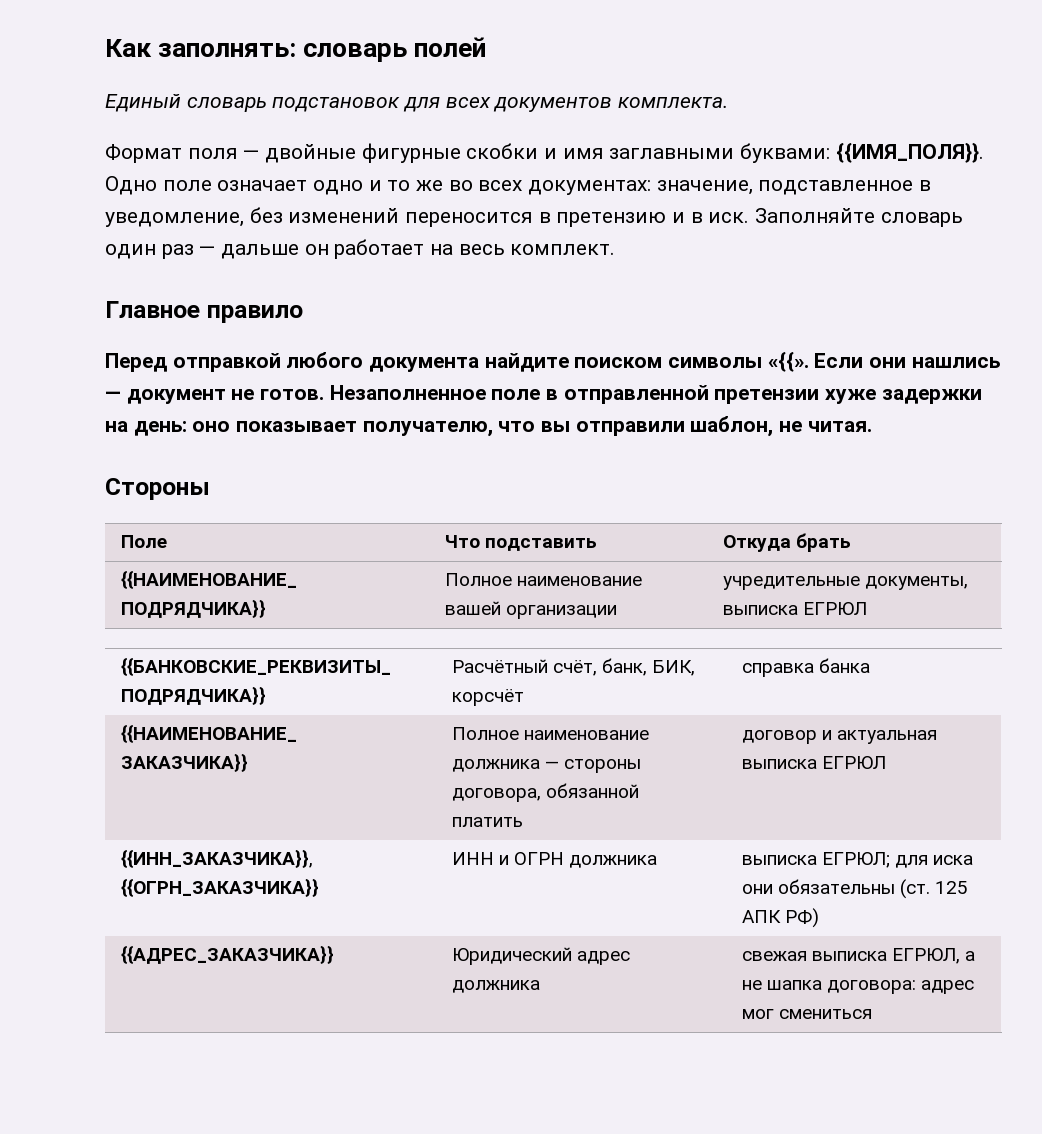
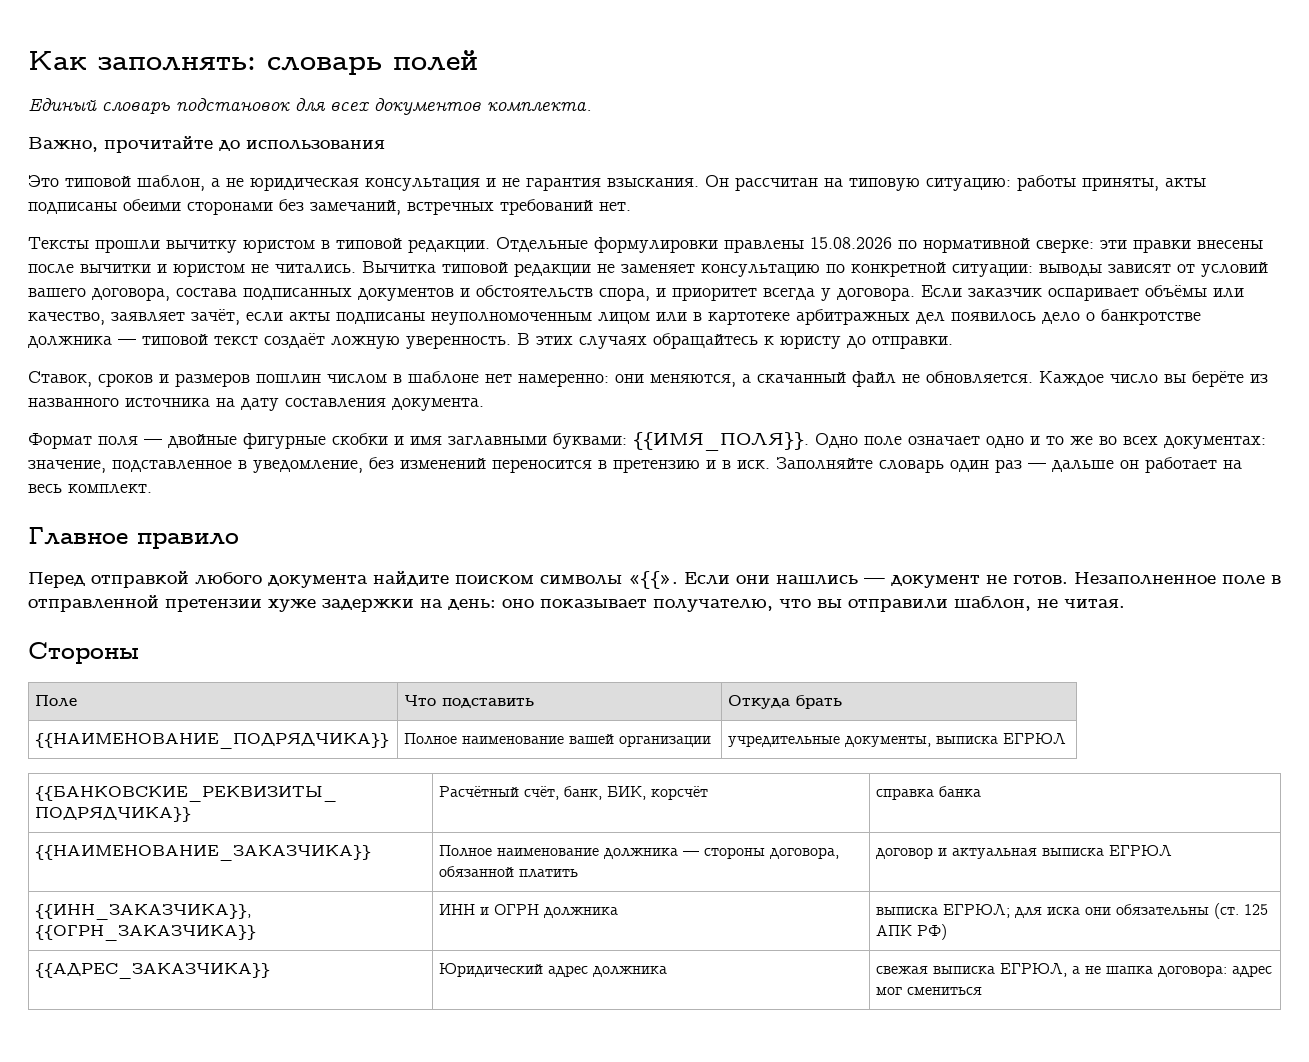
(729, 102) none -> [28,136,385,153] [28,175,1206,191] [28,199,631,215] [28,237,1263,253] [28,261,1268,277] [28,285,1244,301] [28,309,1201,325] [28,333,953,349] [28,371,1268,387] [28,398,484,411] // Важно, прочитайте до использования // Это типовой шаблон, а не юридическая консультация и не гарантия взыскания. Он рассчитан на типовую ситуацию: работы приняты, акты подписаны обеими сторонами без замечаний, встречных требований нет. // Тексты прошли вычитку юристом в типовой редакции. Отдельные формулировки правлены 15.08.2026 по нормативной сверке: эти правки внесены после вычитки и юристом не читались. Вычитка типовой редакции не заменяет консультацию по конкретной ситуации: выводы зависят от условий вашего договора, состава подписанных документов и обстоятельств спора, и приоритет всегда у договора. Если заказчик оспаривает объёмы или качество, заявляет зачёт, если акты подписаны неуполномоченным лицом или в картотеке арбитражных дел появилось дело о банкротстве должника — типовой текст создаёт ложную уверенность. В этих случаях обращайтесь к юристу до отправки. // Ставок, сроков и размеров пошлин числом в шаблоне нет намеренно: они меняются, а скачанный файл не обновляется. Каждое число вы берёте из названного источника на дату составления документа.

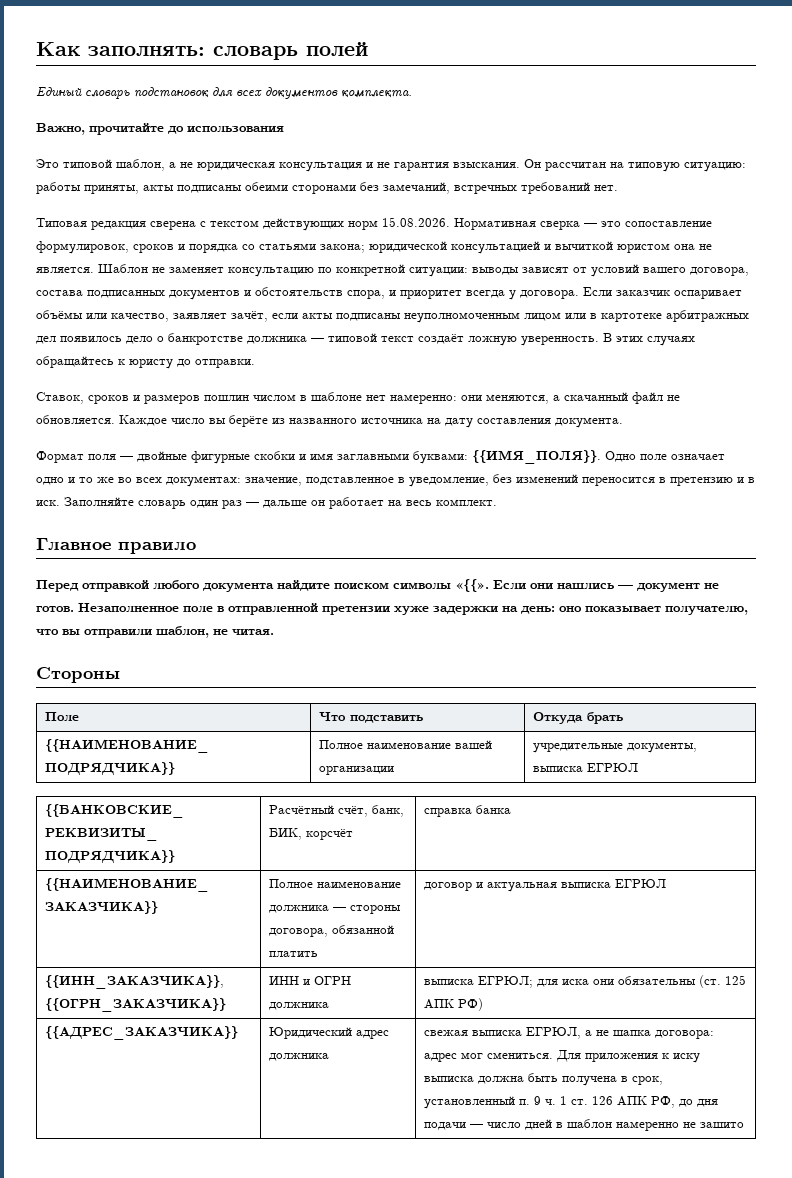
[28,237,1263,253] [28,261,591,277] Тексты прошли вычитку юристом в типовой редакции. Отдельные формулировки правлены 15.08.2026 по нормативной сверке: эти правки внесены после вычитки и юристом не читались. Вычитка типовой редакции -> [36,217,712,231] [36,241,712,254] [36,264,148,273] Типовая редакция сверена с текстом действующих норм 15.08.2026. Нормативная сверка — это сопоставление формулировок, сроков и порядка со статьями закона; юридической консультацией и вычиткой юристом она не является. Шаблон
[907,987,983,995] смениться -> [486,1050,700,1063] [423,1073,663,1086] [423,1096,718,1109] [423,1119,744,1131] смениться. Для приложения к иску выписка должна быть получена в срок, установленный п. 9 ч. 1 ст. 126 АПК РФ, до дня подачи — число дней в шаблон намеренно не зашито

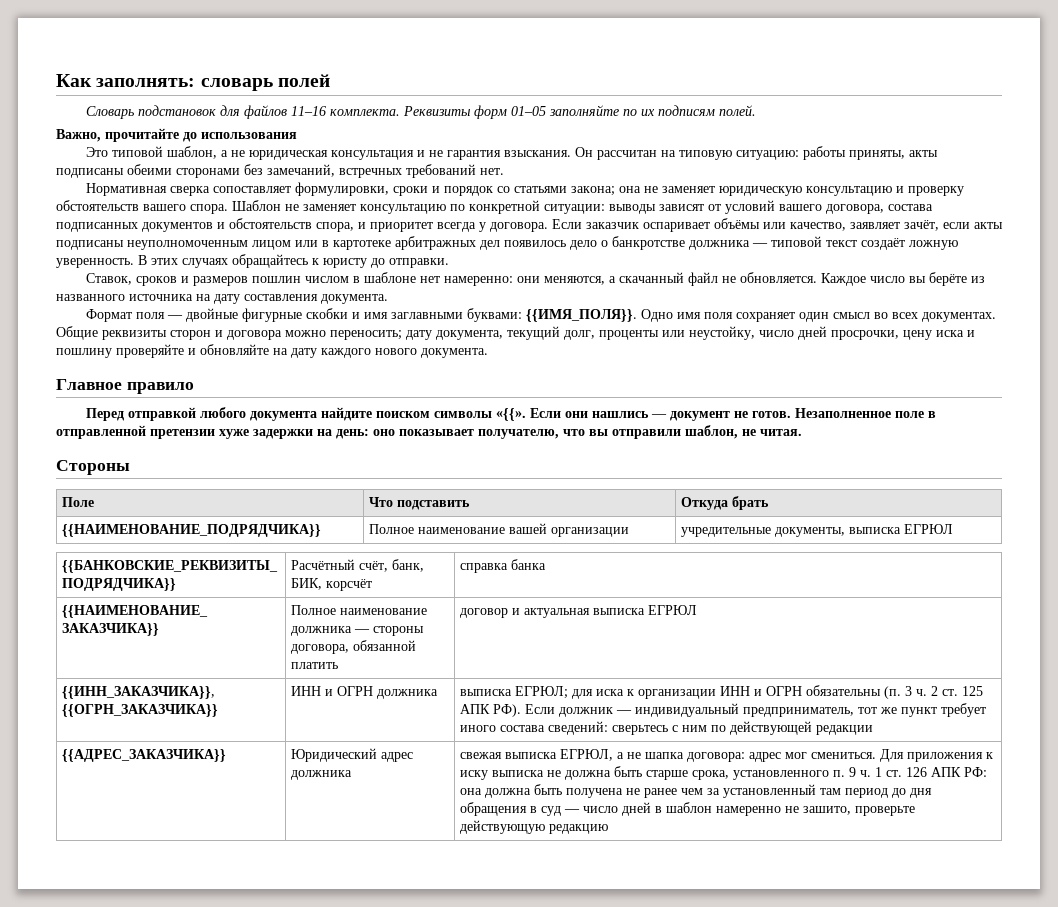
[36,87,412,99] Единый словарь подстановок для всех документов комплекта. -> [85,105,756,119] Словарь подстановок для файлов 11–16 комплекта. Реквизиты форм 01–05 заполняйте по их подписям полей.
[36,217,712,231] [36,241,712,254] [36,267,94,273] Типовая редакция сверена с текстом действующих норм 15.08.2026. Нормативная сверка — это сопоставление формулировок, сроков и порядка со статьями закона; юридической консультацией и вычиткой юристом она не является. -> [85,182,964,196] [56,200,228,214] Нормативная сверка сопоставляет формулировки, сроки и порядок со статьями закона; она не заменяет юридическую консультацию и проверку обстоятельств вашего спора.
[640,454,725,460] [36,474,755,487] [36,497,497,509] поле означает одно и то же во всех документах: значение, подставленное в уведомление, без изменений переносится в претензию и в иск. Заполняйте словарь один раз — дальше он работает на весь комплект. -> [676,312,996,322] [56,326,975,340] [56,344,488,358] имя поля сохраняет один смысл во всех документах. Общие реквизиты сторон и договора можно переносить; дату документа, текущий долг, проценты или неустойку, число дней просрочки, цену иска и пошлину проверяйте и обновляйте на дату каждого нового документа.
[592,975,746,988] [423,998,483,1011] они обязательны (ст. 125 АПК РФ) -> [626,685,983,699] [459,703,986,717] [459,721,873,735] к организации ИНН и ОГРН обязательны (п. 3 ч. 2 ст. 125 АПК РФ). Если должник — индивидуальный предприниматель, тот же пункт требует иного состава сведений: сверьтесь с ним по действующей редакции
[477,1073,663,1086] [423,1096,515,1109] должна быть получена в срок, установленный -> [546,766,829,780] не должна быть старше срока, установленного
[650,1096,718,1108] [423,1122,466,1130] РФ, до дня подачи -> [963,767,987,777] [459,784,932,798] [459,802,561,816] РФ: она должна быть получена не ранее чем за установленный там период до дня обращения в суд
[699,1122,744,1128] зашито -> [802,806,915,816] [459,820,608,834] зашито, проверьте действующую редакцию

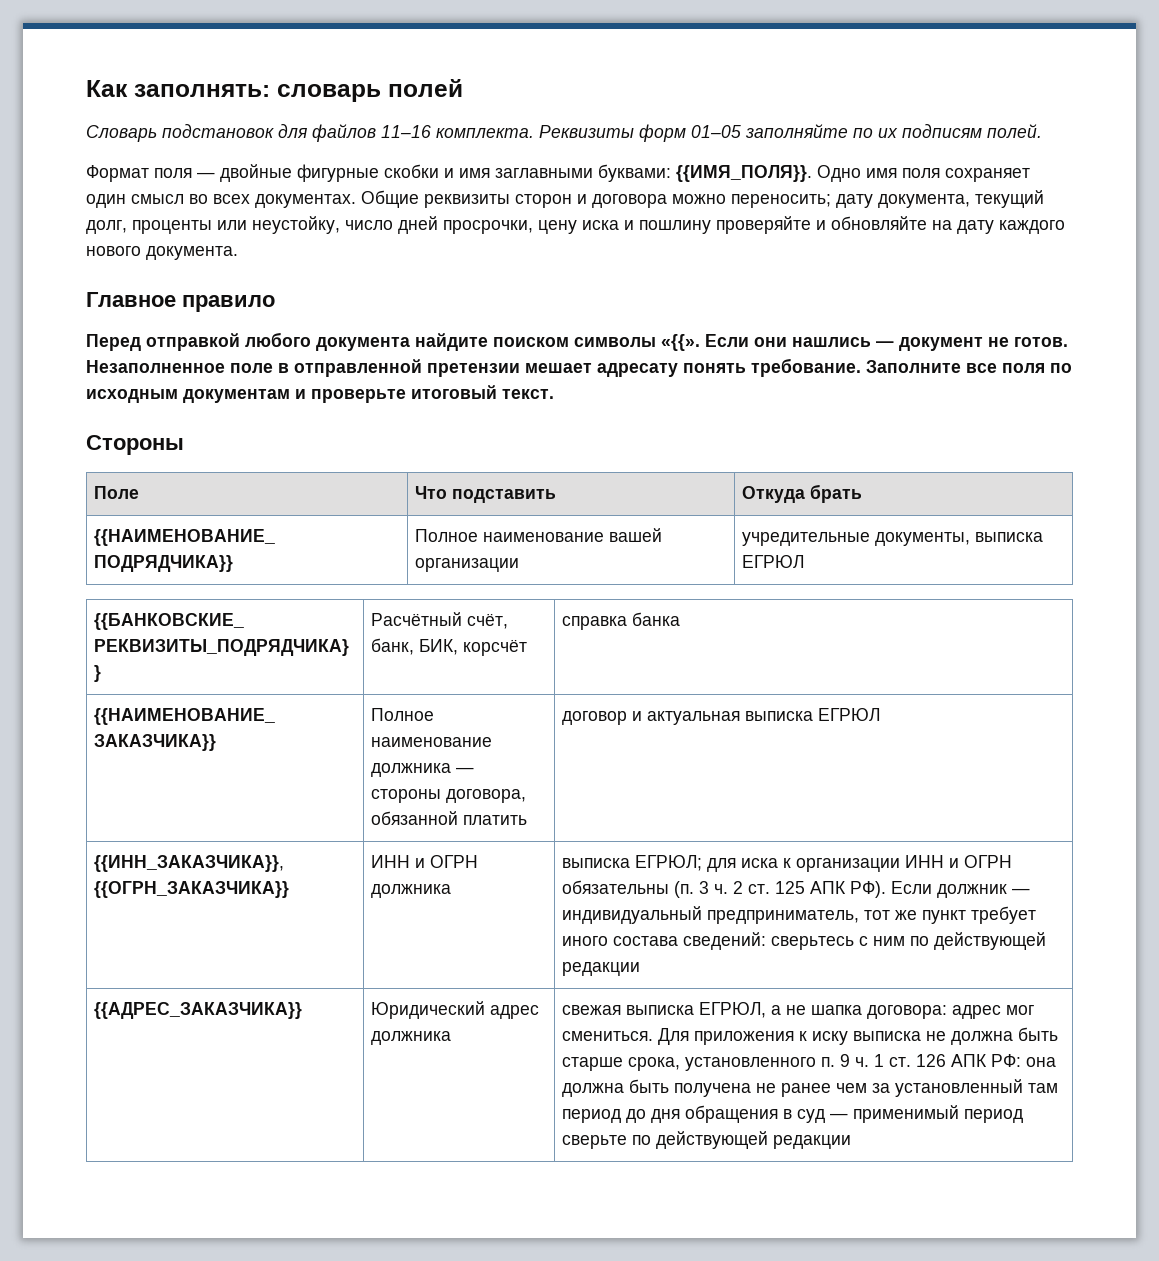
[56,128,297,142] [85,146,938,160] [56,164,504,178] [85,182,964,196] [56,200,933,214] [56,218,1003,232] [56,236,958,250] [56,254,449,268] [85,272,985,286] [56,294,388,304] // Важно, прочитайте до использования // Это типовой шаблон, а не юридическая консультация и не гарантия взыскания. Он рассчитан на типовую ситуацию: работы приняты, акты подписаны обеими сторонами без замечаний, встречных требований нет. // Нормативная сверка сопоставляет формулировки, сроки и порядок со статьями закона; она не заменяет юридическую консультацию и проверку обстоятельств вашего спора. Шаблон не заменяет консультацию по конкретной ситуации: выводы зависят от условий вашего договора, состава подписанных документов и обстоятельств спора, и приоритет всегда у договора. Если заказчик оспаривает объёмы или качество, заявляет зачёт, если акты подписаны неуполномоченным лицом или в картотеке арбитражных дел появилось дело о банкротстве должника — типовой текст создаёт ложную уверенность. В этих случаях обращайтесь к юристу до отправки. // Ставок, сроков и размеров пошлин числом в шаблоне нет намеренно: они меняются, а скачанный файл не обновляется. Каждое число вы берёте из названного источника на дату составления документа. -> (1042, 131) none
[219,425,802,439] хуже задержки на день: оно показывает получателю, что вы отправили шаблон, не читая. -> [525,358,1072,377] [86,385,554,403] мешает адресату понять требование. Заполните все поля по исходным документам и проверьте итоговый текст.
[582,802,915,816] [459,820,608,834] число дней в шаблон намеренно не зашито, проверьте действующую редакцию -> [853,1105,1024,1123] [562,1131,852,1149] применимый период сверьте по действующей редакции

